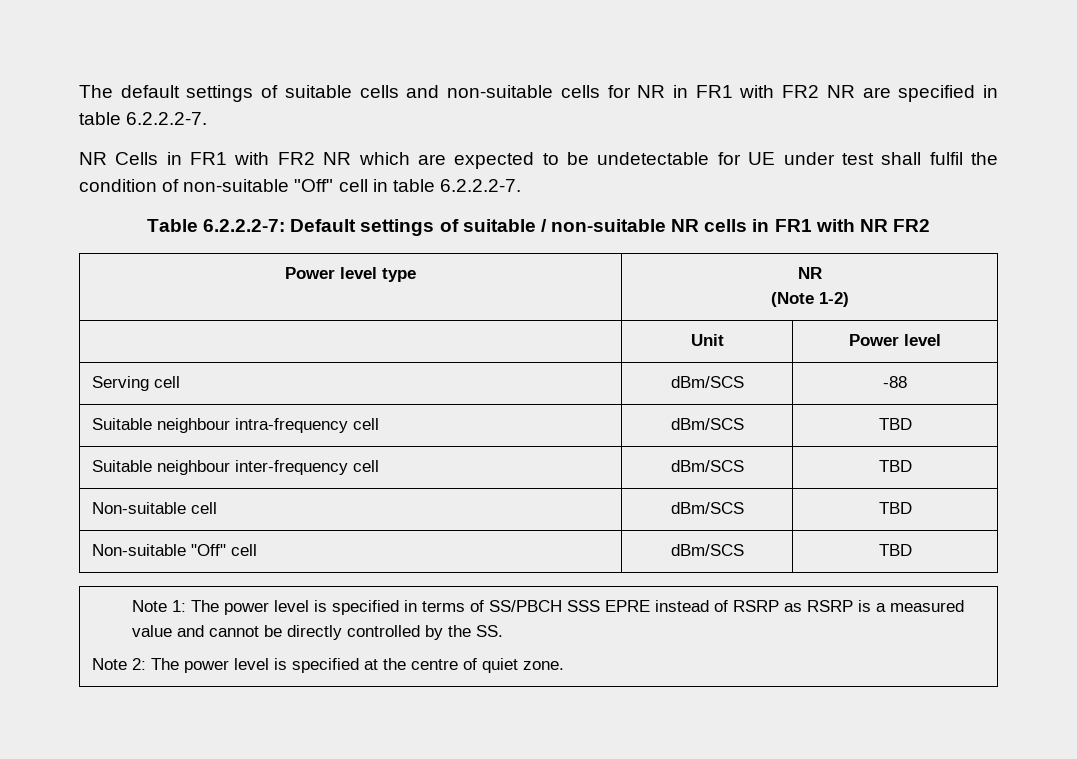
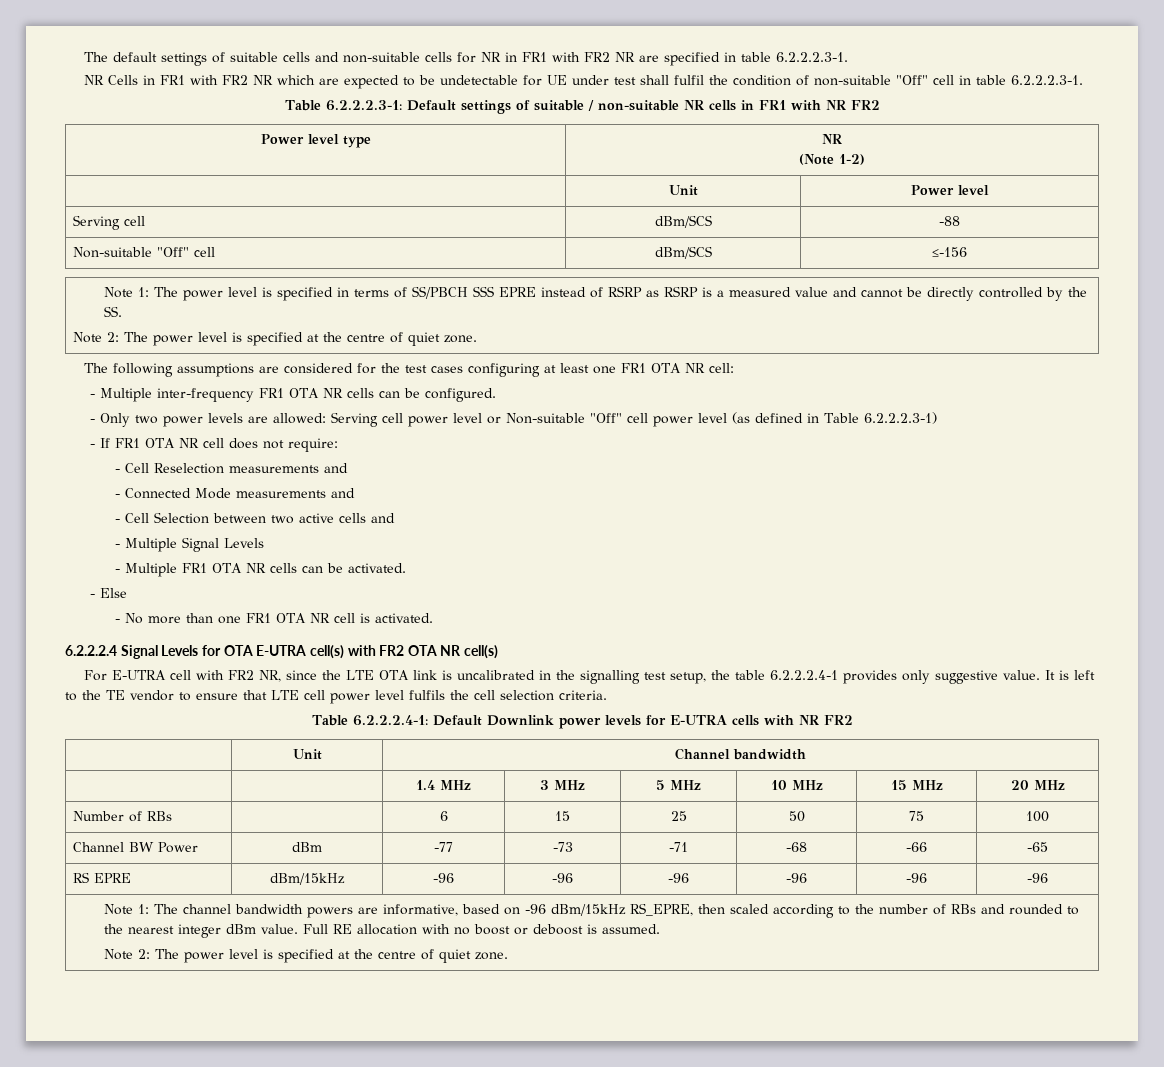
[126,112,208,125] 6.2.2.2-7. -> [776,52,849,62] 6.2.2.2.3-1.
[439,179,521,192] [147,219,286,232] 6.2.2.2-7. // Table 6.2.2.2-7: -> [1011,75,1084,85] [284,100,402,111] 6.2.2.2.3-1. // Table 6.2.2.2.3-1:
[91,418,379,433] [670,418,744,430] [878,418,912,430] [91,460,379,475] [670,460,744,472] [878,460,912,472] [91,502,217,514] [670,502,744,514] [878,502,912,514] // Suitable neighbour intra-frequency cell | dBm/SCS | TBD // Suitable neighbour inter-frequency cell | dBm/SCS | TBD // Non-suitable cell | dBm/SCS | TBD -> (961, 221) none
[878,544,912,556] TBD -> [932,247,968,257] ≤-156
(564, 665) none -> [84,363,735,377] [90,388,497,402] [90,412,938,427] [90,438,339,452] [115,463,349,474] [115,488,356,499] [115,512,396,524] [115,537,265,552] [115,563,407,577] [90,588,128,598] [115,613,434,624] [65,645,499,659] [84,670,1096,684] [65,690,607,704] [311,715,853,729] [292,749,322,760] [675,748,807,760] [416,780,471,790] [540,780,585,790] [656,780,701,790] [770,780,823,790] [890,780,943,790] [1010,780,1065,790] [73,811,173,822] [439,811,448,821] [555,811,570,821] [670,811,687,821] [788,811,805,822] [909,811,924,821] [1026,811,1049,822] [73,842,199,853] [292,842,322,852] [434,842,453,852] [552,842,573,852] [669,842,688,852] [786,842,807,852] [906,842,927,852] [1027,842,1048,852] [73,872,132,883] [270,873,345,885] [433,873,454,883] [552,873,573,883] [668,873,689,883] [786,873,807,883] [906,873,927,883] [1027,873,1048,883] [103,903,1079,918] [103,924,660,938] [103,949,508,963] // The following assumptions are considered for the test cases configuring at least one FR1 OTA NR cell: // - Multiple inter-frequency FR1 OTA NR cells can be configured. // - Only two power levels are allowed: Serving cell power level or Non-suitable "Off" cell power level (as defined in Table 6.2.2.2.3-1) // - If FR1 OTA NR cell does not require: // - Cell Reselection measurements and // - Connected Mode measurements and // - Cell Selection between two active cells and // - Multiple Signal Levels // - Multiple FR1 OTA NR cells can be activated. // - Else // - No more than one FR1 OTA NR cell is activated. // 6.2.2.2.4 Signal Levels for OTA E-UTRA cell(s) with FR2 OTA NR cell(s) // For E-UTRA cell with FR2 NR, since the LTE OTA link is uncalibrated in the signalling test setup, the table 6.2.2.2.4-1 provides only suggestive value. It is left to the TE vendor to ensure that LTE cell power level fulfils the cell selection criteria. // Table 6.2.2.2.4-1: Default Downlink power levels for E-UTRA cells with NR FR2 // | Unit | Channel bandwidth // | | 1.4 MHz | 3 MHz | 5 MHz | 10 MHz | 15 MHz | 20 MHz // Number of RBs | | 6 | 15 | 25 | 50 | 75 | 100 // Channel BW Power | dBm | -77 | -73 | -71 | -68 | -66 | -65 // RS EPRE | dBm/15kHz | -96 | -96 | -96 | -96 | -96 | -96 // Note 1: The channel bandwidth powers are informative, based on -96 dBm/15kHz RS_EPRE, then scaled according to the number of RBs and rounded to the nearest integer dBm value. Full RE allocation with no boost or deboost is assumed. // Note 2: The power level is specified at the centre of quiet zone.

